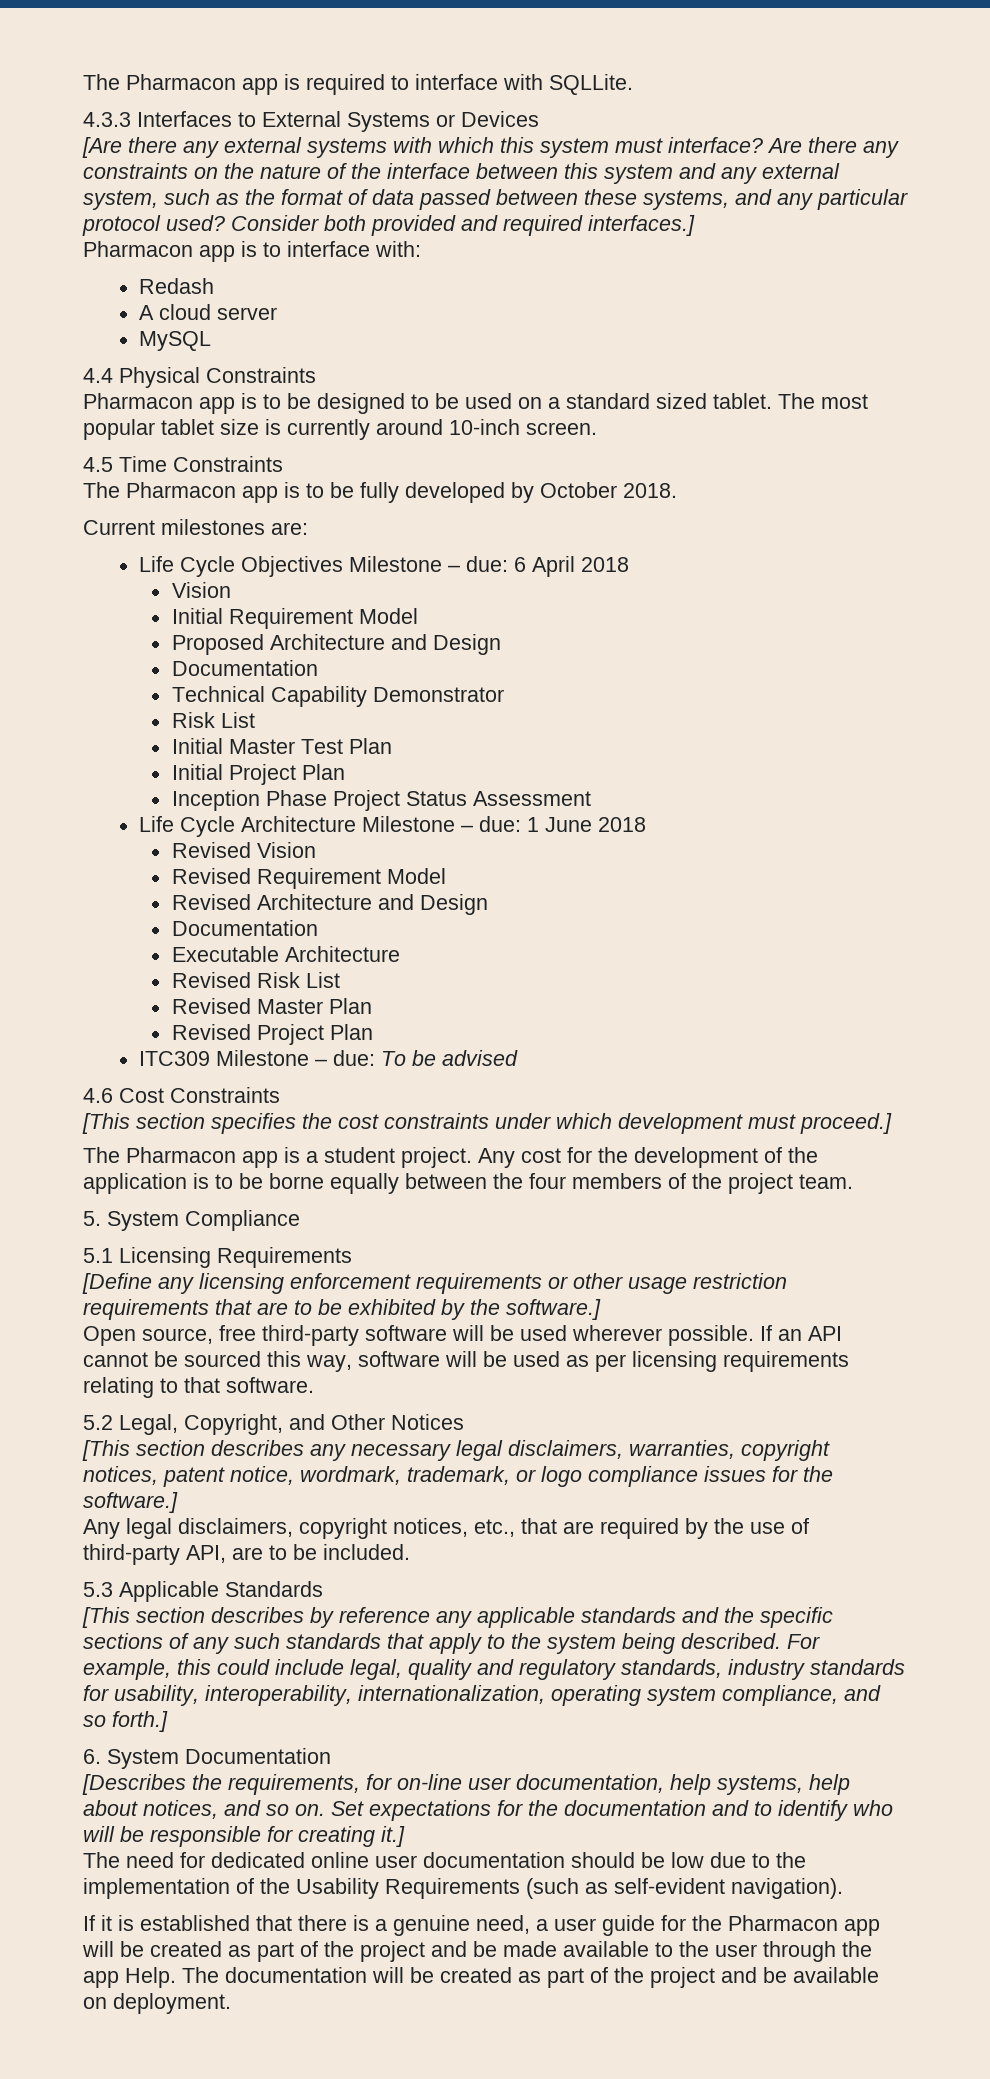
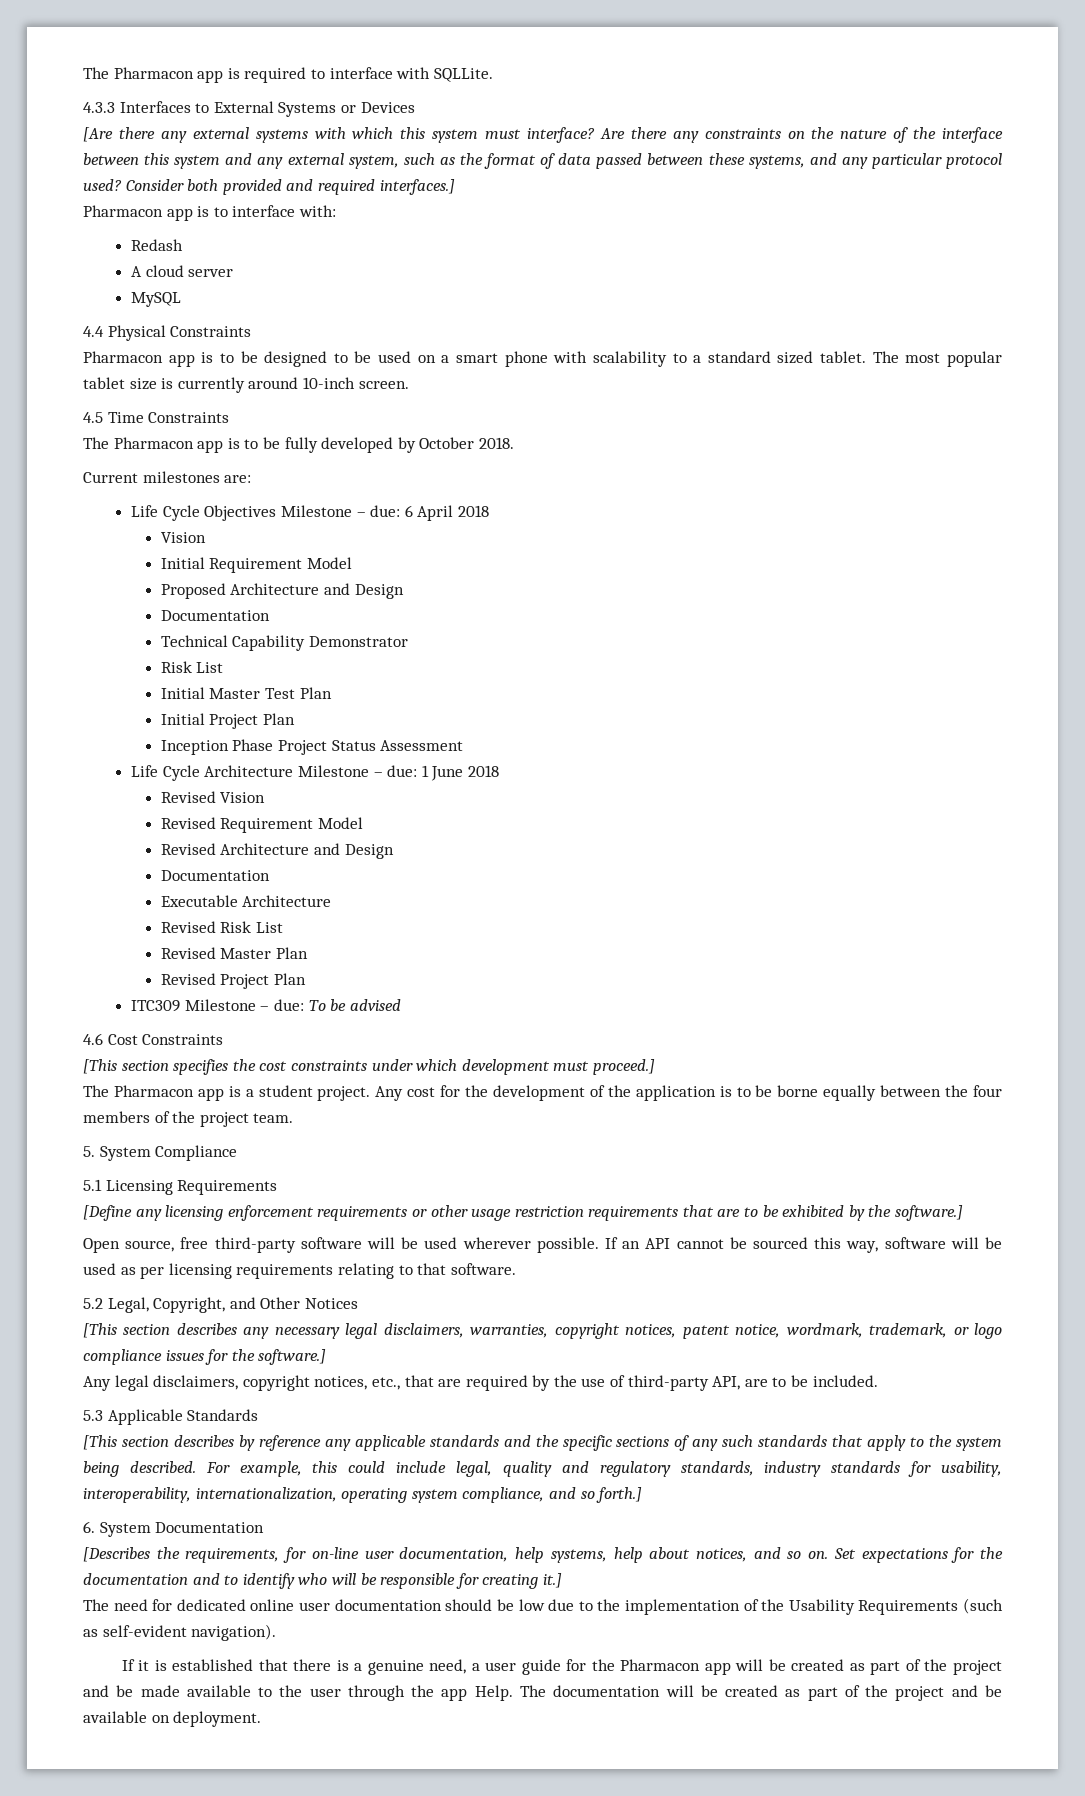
(560, 403) none -> [455,351,702,367] smart phone with scalability to a

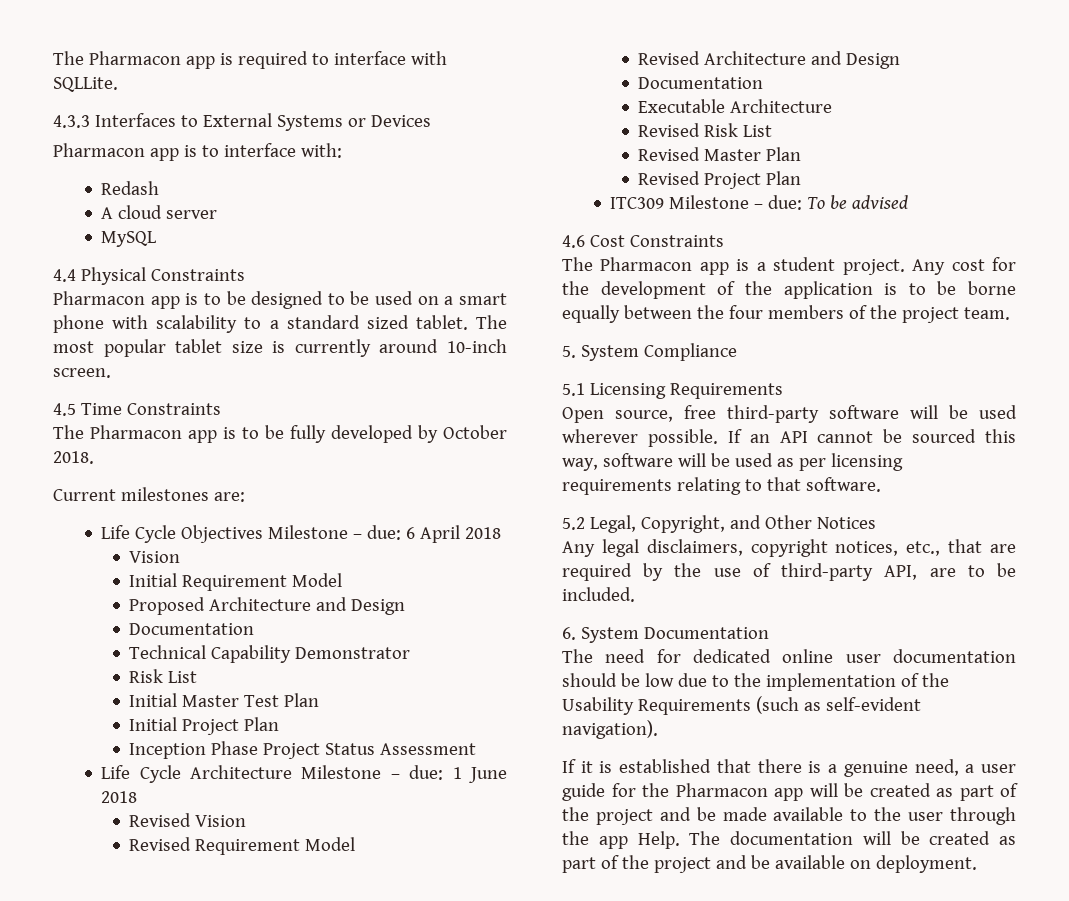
[83,127,1003,143] [83,153,1003,169] [83,179,455,195] // [Are there any external systems with which this system must interface? Are there any constraints on the nature of the interface between this system and any external system, such as the format of data passed between these systems, and any particular protocol used? Consider both provided and required interfaces.] -> (431, 121) none
[83,1059,655,1075] // [This section specifies the cost constraints under which development must proceed.] -> (724, 241) none
[83,1205,964,1221] // [Define any licensing enforcement requirements or other usage restriction requirements that are to be exhibited by the software.] -> (783, 391) none
[83,1323,1003,1339] [83,1349,327,1365] // [This section describes any necessary legal disclaimers, warranties, copyright notices, patent notice, wordmark, trademark, or logo compliance issues for the software.] -> (876, 523) none
[83,1409,259,1425] [83,1435,1003,1451] [83,1461,1003,1477] [83,1487,643,1503] [83,1521,265,1537] [83,1547,1003,1563] [83,1573,562,1589] 5.3 Applicable Standards // [This section describes by reference any applicable standards and the specific sections of any such standards that apply to the system being described. For example, this could include legal, quality and regulatory standards, industry standards for usability, interoperability, internationalization, operating system compliance, and so forth.] // 6. System Documentation // [Describes the requirements, for on-line user documentation, help systems, help about notices, and so on. Set expectations for the documentation and to identify who will be responsible for creating it.] -> [562,627,769,643] 6. System Documentation

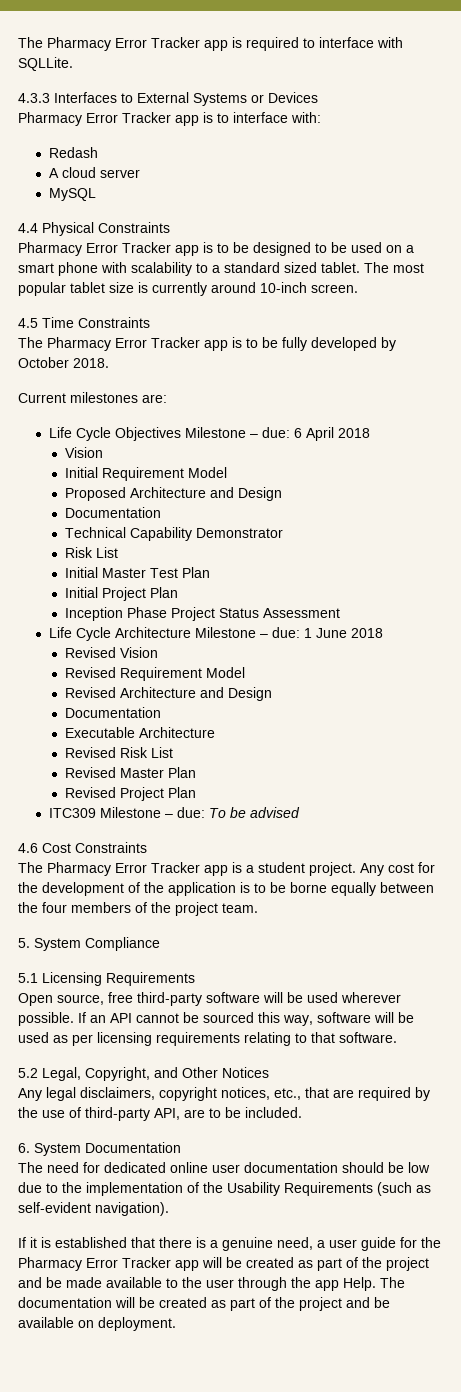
[53,51,181,65] The Pharmacon -> [18,37,200,51] The Pharmacy Error Tracker
[53,143,145,157] Pharmacon -> [18,112,171,126] Pharmacy Error Tracker
[53,291,145,305] Pharmacon -> [18,242,171,256] Pharmacy Error Tracker
[90,425,182,439] Pharmacon -> [47,337,200,351] Pharmacy Error Tracker
[600,257,693,271] Pharmacon -> [47,862,200,876] Pharmacy Error Tracker
[675,783,768,797] Pharmacon -> [18,1257,171,1271] Pharmacy Error Tracker

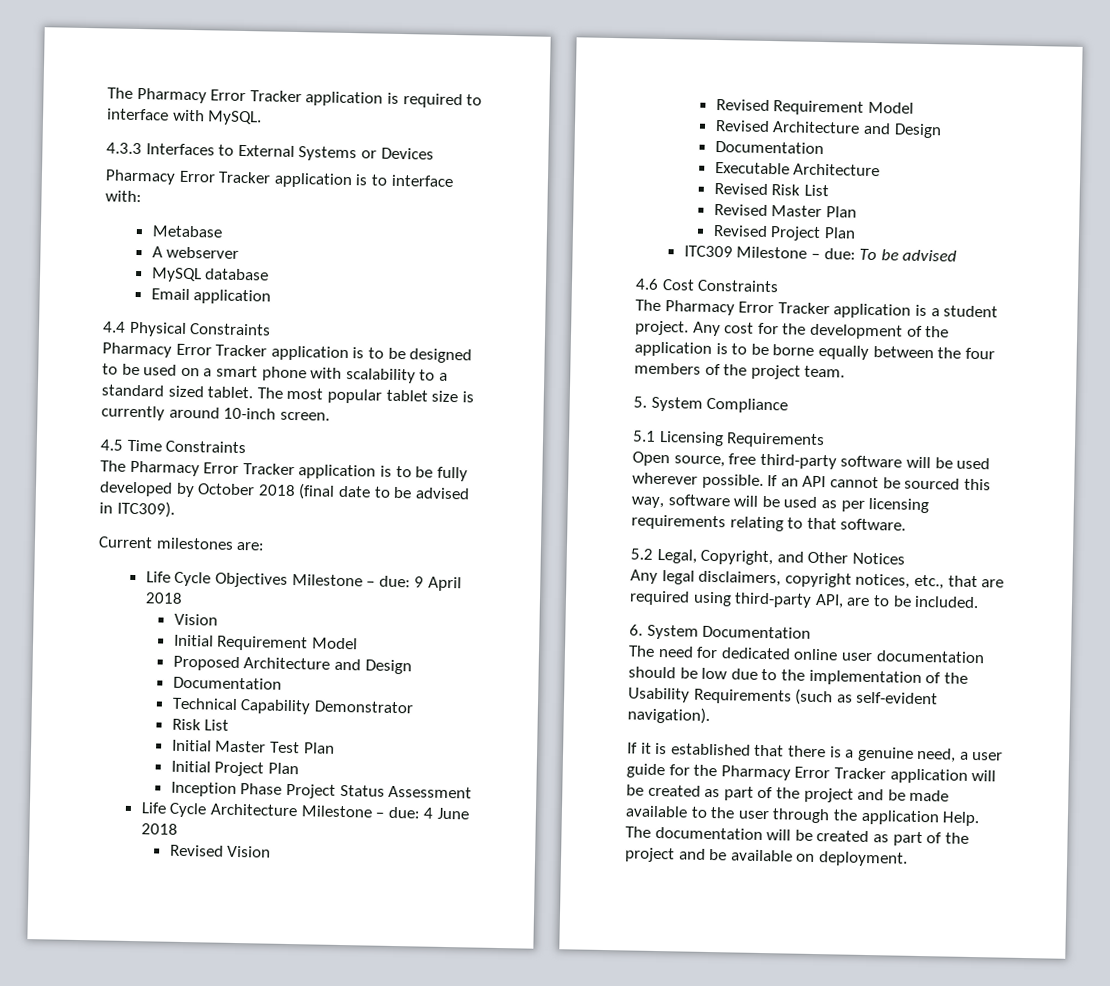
[18,37,228,51] The Pharmacy Error Tracker app -> [107,87,384,107] The Pharmacy Error Tracker application
[18,57,73,71] SQLLite. -> [207,110,263,126] MySQL.
[175,115,199,126] app -> [273,172,353,189] application
[49,147,99,158] Redash -> [151,225,223,238] Metabase
[62,167,141,178] cloud server -> [166,246,240,259] webserver
(97, 194) none -> [205,268,270,281] [150,288,272,305] database // Email application
[175,245,199,256] app -> [270,345,349,362] application
[204,340,228,351] app -> [298,464,377,480] application
[73,358,109,368] 2018. -> [257,483,470,500] [99,500,175,518] 2018 (final date to be advised in ITC309).
[294,428,303,438] 6 -> [414,576,425,588] 9
[304,628,313,638] 1 -> [423,807,434,819] 4
[204,865,228,876] app -> [833,303,912,319] application
[415,1087,430,1101] [18,1107,81,1118] by the use of -> [692,591,732,607] using
[175,1260,199,1271] app -> [889,768,968,784] application
[315,1280,339,1291] app -> [860,809,940,826] application

